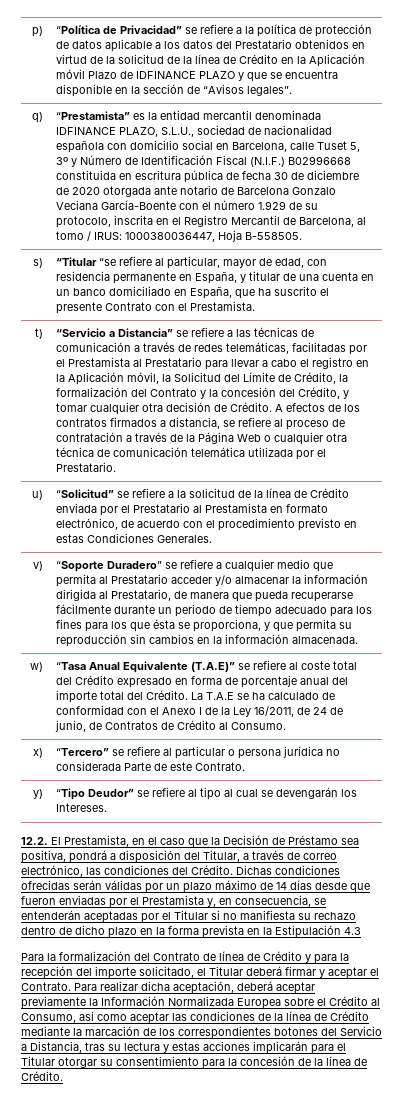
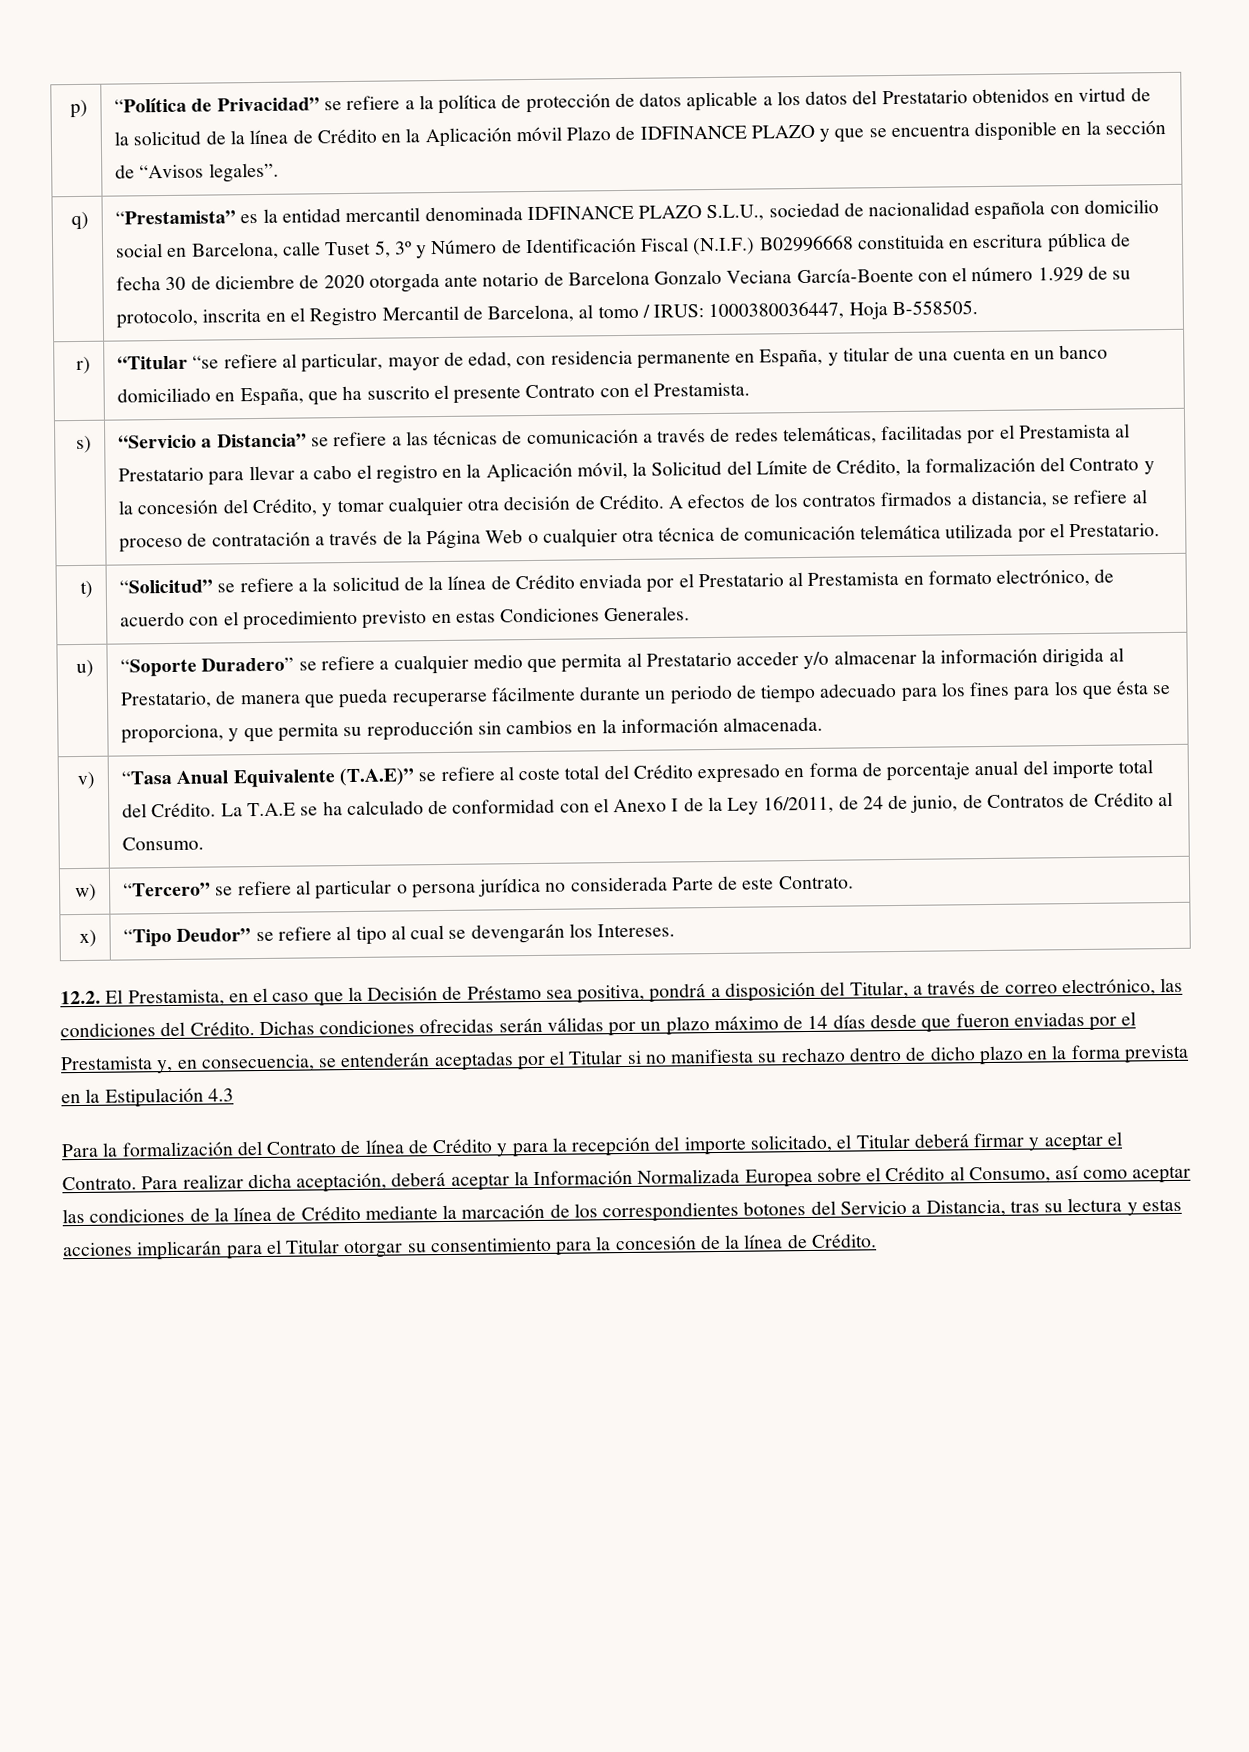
[119,127,159,137] PLAZO, -> [638,205,703,219] PLAZO
[32,258,43,268] s) -> [75,356,91,375] r)
[34,328,43,339] t) -> [75,435,92,454] s)
[31,490,43,500] u) -> [79,580,93,598] t)
[32,561,43,571] v) -> [75,659,94,678] u)
[29,662,43,672] w) -> [76,771,96,790] v)
[32,748,43,758] x) -> [74,883,97,902] w)
[32,789,43,799] y) -> [78,929,97,948] x)
[21,996,86,1009] previamente -> (510, 1182) none

